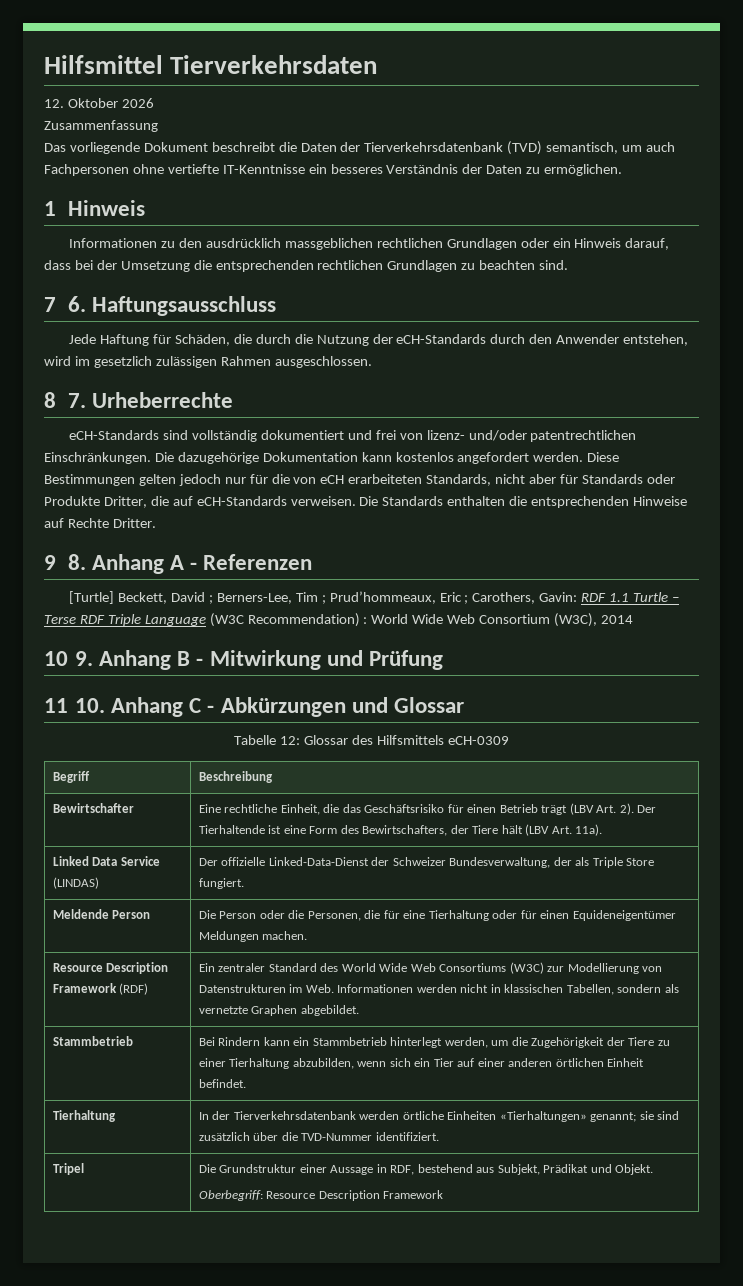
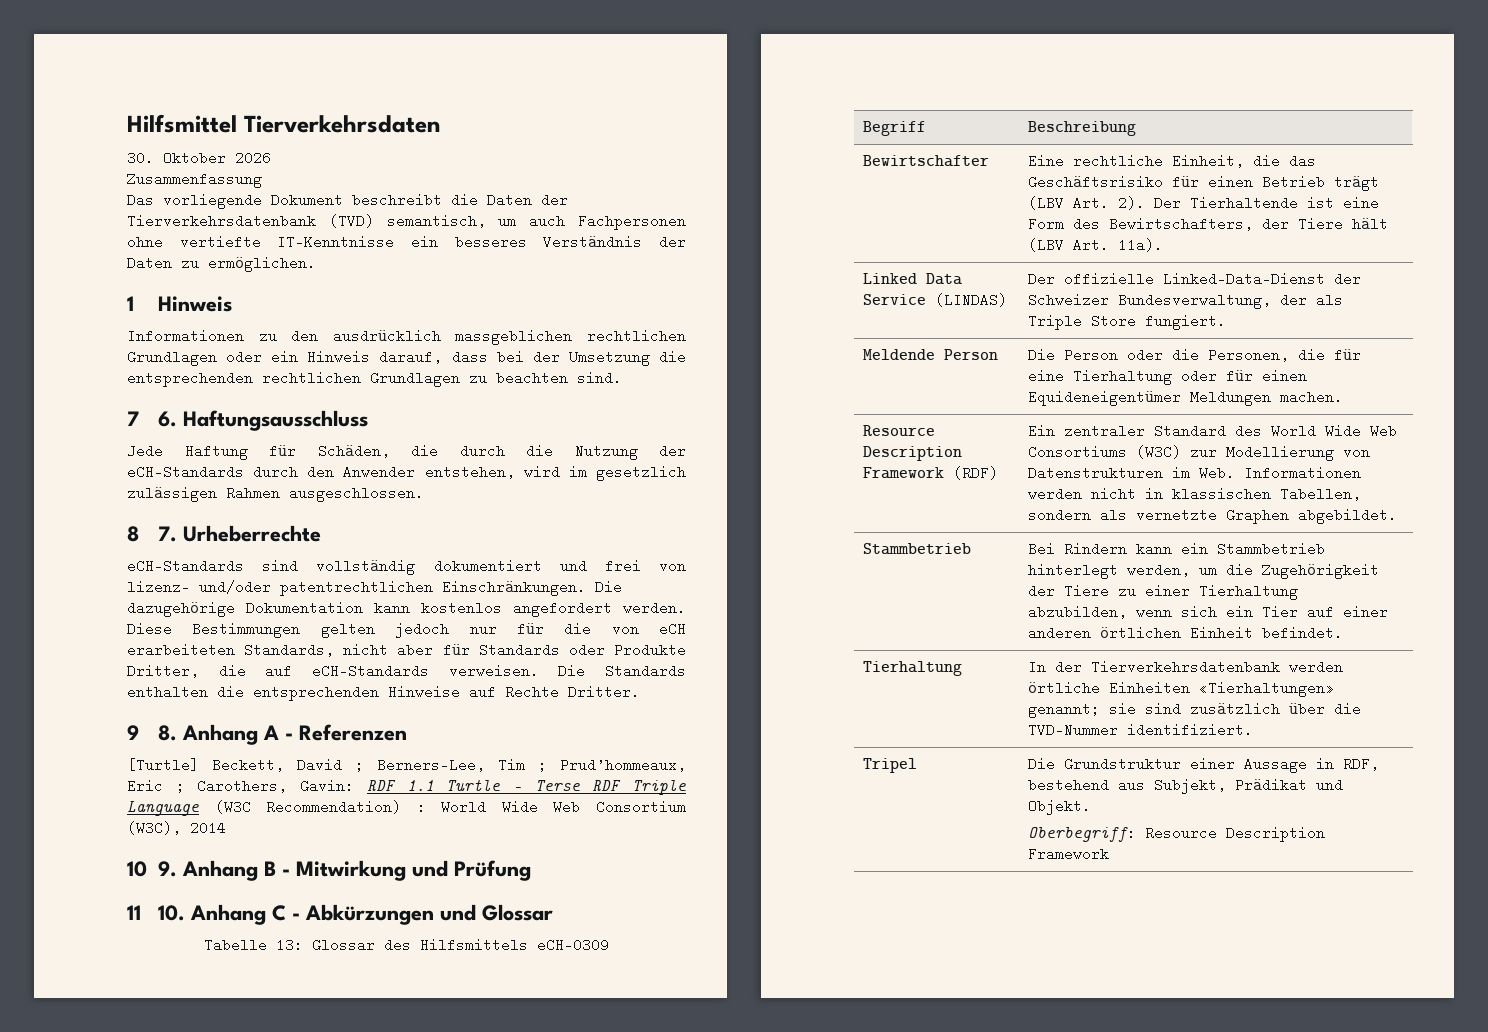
[44,99,64,108] 12. -> [127,151,154,165] 30.
[280,736,301,745] 12: -> [276,938,303,952] 13:

